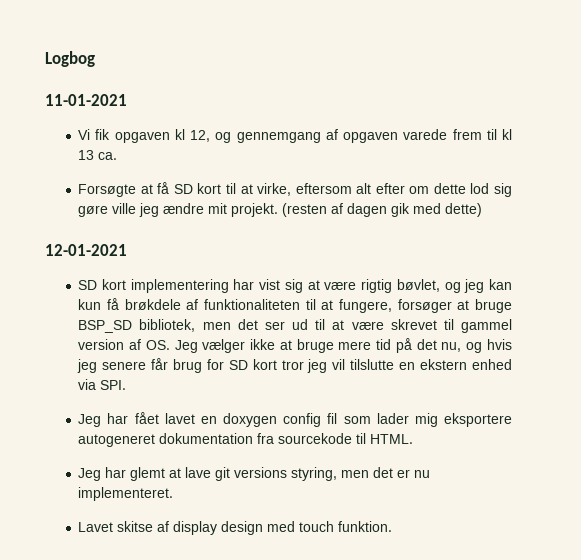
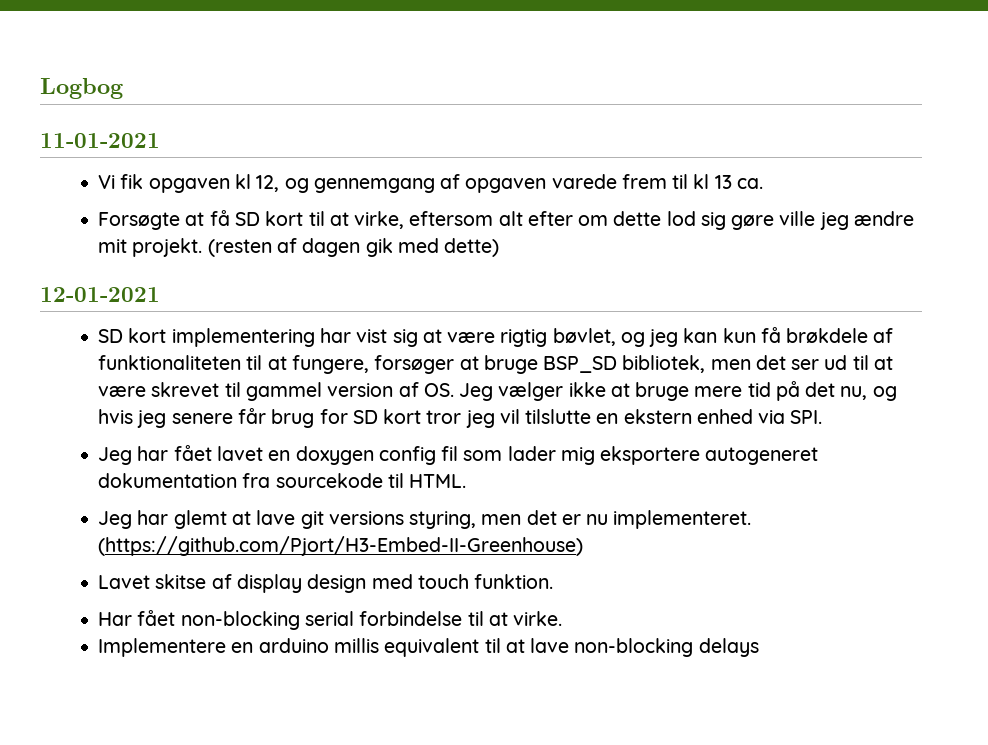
(174, 494) none -> [98,536,584,556] (https://github.com/Pjort/H3-Embed-II-Greenhouse)
(393, 526) none -> [98,610,563,630] [98,638,759,657] // Har fået non-blocking serial forbindelse til at virke. // Implementere en arduino millis equivalent til at lave non-blocking delays

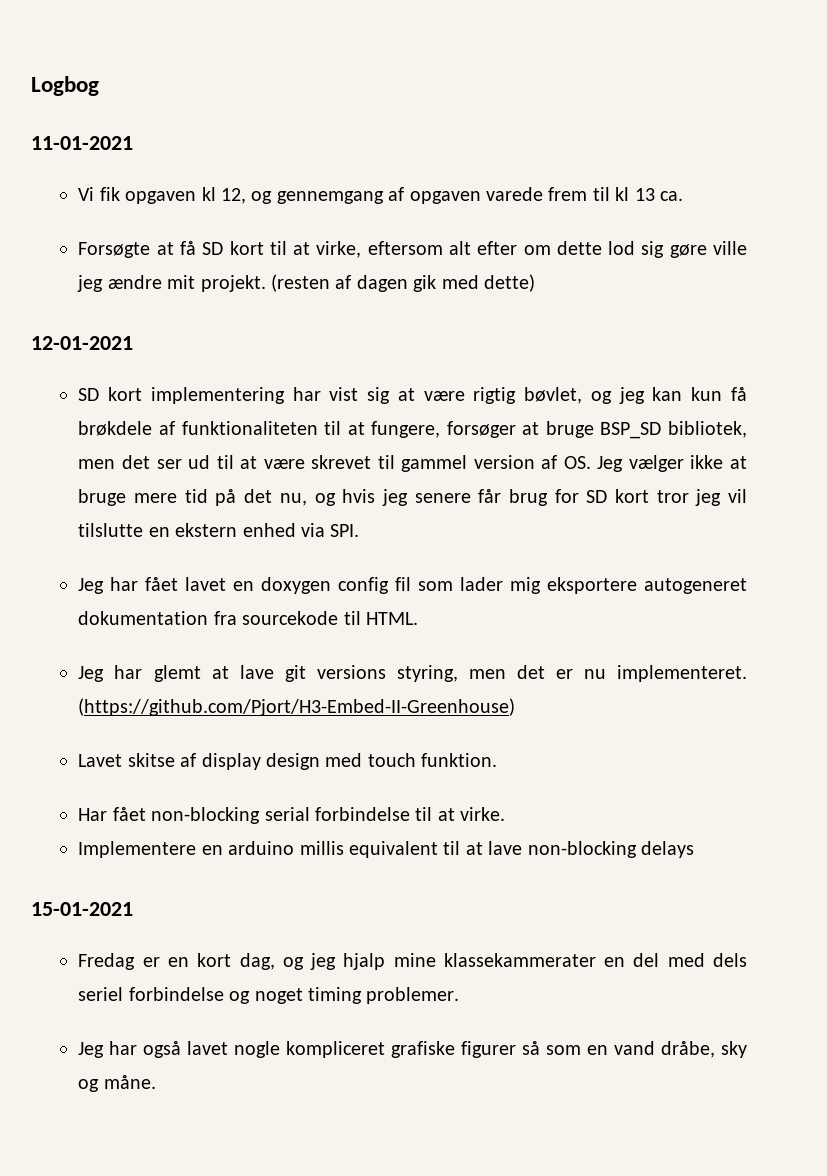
(759, 647) none -> [31,902,133,916] [78,953,748,970] [78,987,460,1004] [78,1041,747,1058] [78,1075,156,1092] // 15-01-2021 // Fredag er en kort dag, og jeg hjalp mine klassekammerater en del med dels seriel forbindelse og noget timing problemer. // Jeg har også lavet nogle kompliceret grafiske figurer så som en vand dråbe, sky og måne.

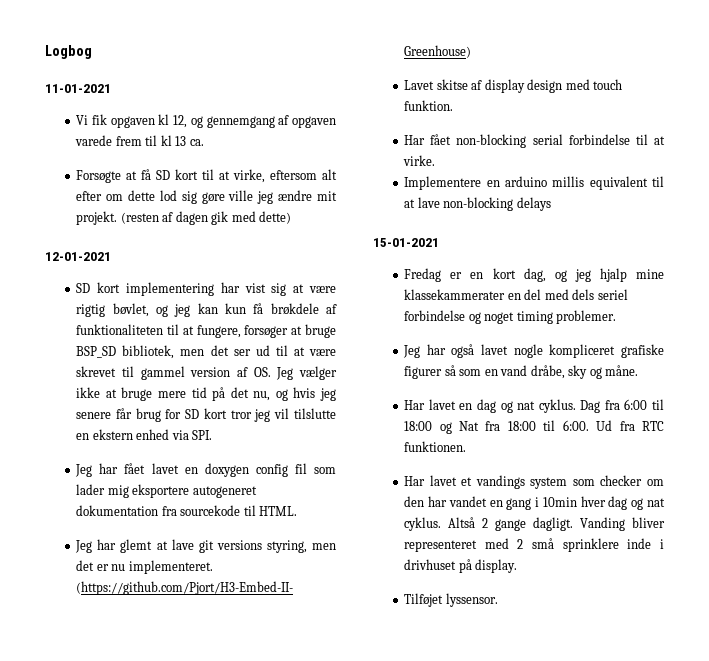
(156, 1082) none -> [404,399,664,413] [404,420,664,434] [404,441,467,452] [404,475,664,489] [404,496,665,510] [404,517,665,531] [404,538,664,552] [404,559,518,573] [404,593,498,607] // Har lavet en dag og nat cyklus. Dag fra 6:00 til 18:00 og Nat fra 18:00 til 6:00. Ud fra RTC funktionen. // Har lavet et vandings system som checker om den har vandet en gang i 10min hver dag og nat cyklus. Altså 2 gange dagligt. Vanding bliver representeret med 2 små sprinklere inde i drivhuset på display. // Tilføjet lyssensor.

